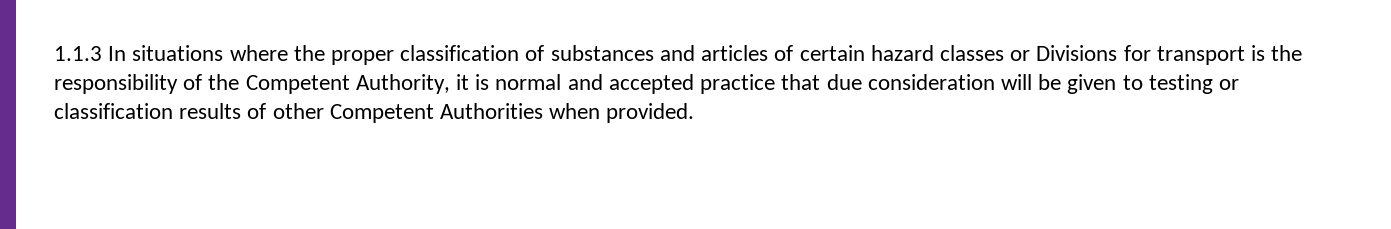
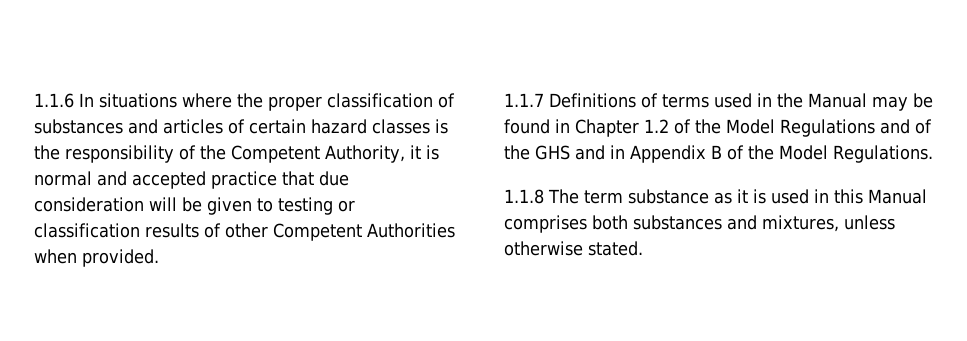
[54,46,102,61] 1.1.3 -> [34,93,74,108] 1.1.6
[1010,45,1245,65] or Divisions for transport -> (430, 126) none
(695, 113) none -> [504,93,933,111] [504,119,932,137] [504,145,933,163] [504,189,927,204] [504,215,895,233] [504,241,643,256] // 1.1.7 Definitions of terms used in the Manual may be found in Chapter 1.2 of the Model Regulations and of the GHS and in Appendix B of the Model Regulations. // 1.1.8 The term substance as it is used in this Manual comprises both substances and mixtures, unless otherwise stated.

